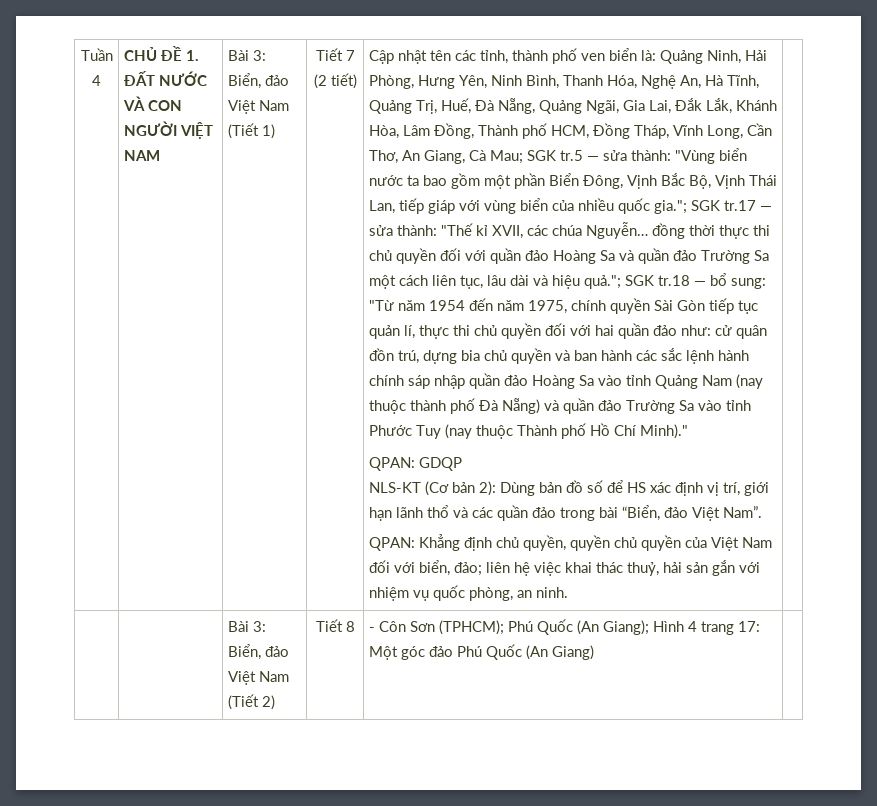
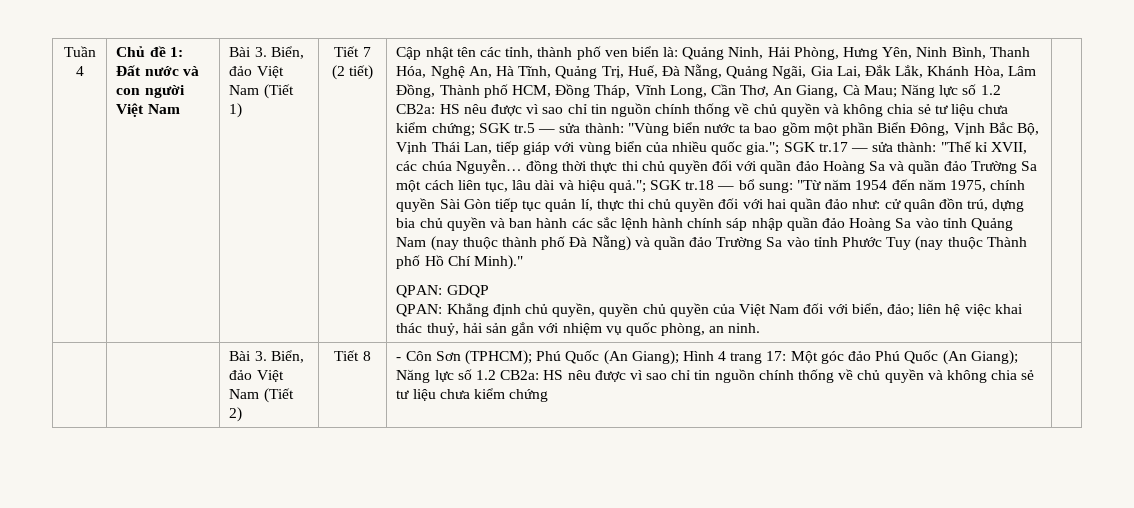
[123,46,199,61] [123,71,207,86] [122,96,182,111] [123,121,213,139] [123,150,160,161] [227,50,266,61] CHỦ ĐỀ 1. ĐẤT NƯỚC VÀ CON NGƯỜI VIỆT NAM | Bài 3: -> [116,46,183,57] [116,65,199,76] [116,85,185,98] [116,103,180,117] [229,47,267,57] Chủ đề 1: Đất nước và con người Việt Nam | Bài 3.
(523, 157) none -> [900,84,1001,98] [396,103,1009,117] [396,122,475,136] Năng lực số 1.2 CB2a: HS nêu được vì sao chỉ tin nguồn chính thống về chủ quyền và không chia sẻ tư liệu chưa kiểm chứng;
[368,480,769,496] [368,505,762,521] // NLS-KT (Cơ bản 2): Dùng bản đồ số để HS xác định vị trí, giới hạn lãnh thổ và các quần đảo trong bài “Biển, đảo Việt Nam”. -> (489, 291) none
[252,621,266,632] 3: -> [254,351,267,361] 3.
[551,645,594,660] Giang) -> [970,350,1018,365] [396,369,1035,383] [396,388,549,402] Giang); Năng lực số 1.2 CB2a: HS nêu được vì sao chỉ tin nguồn chính thống về chủ quyền và không chia sẻ tư liệu chưa kiểm chứng

